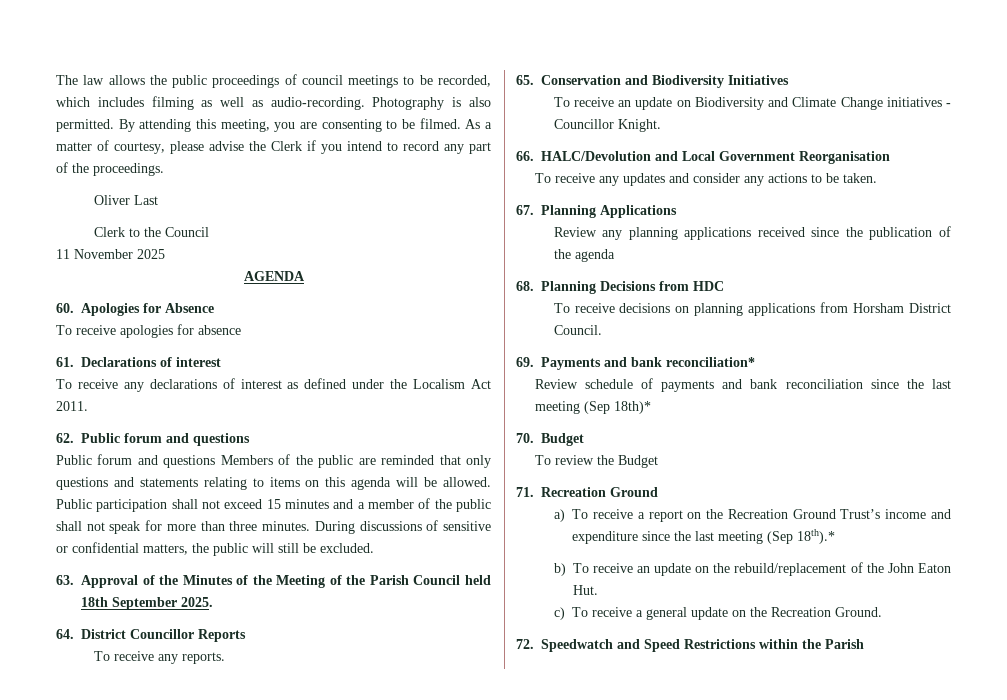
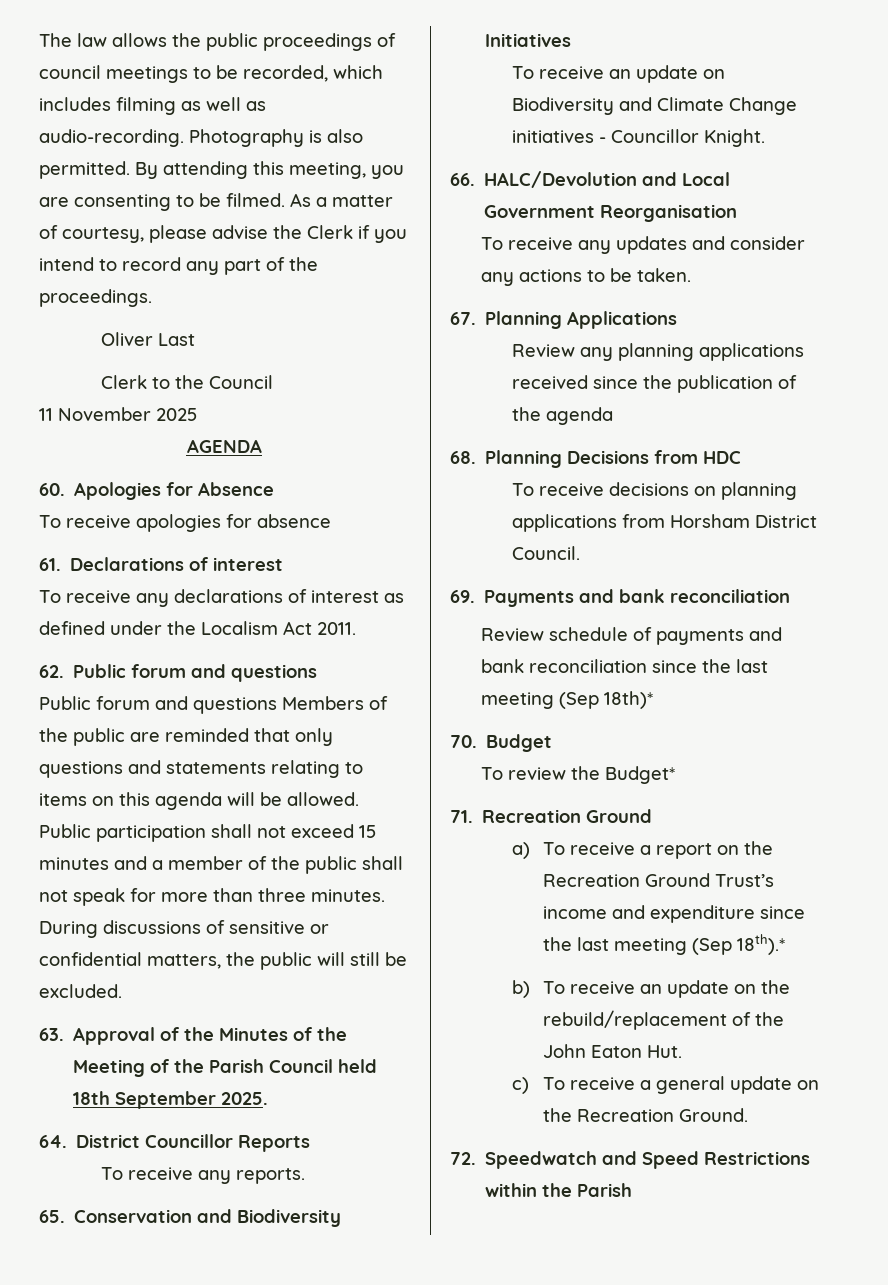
[666,357,755,367] reconciliation* -> [670,589,791,603] reconciliation
[617,455,658,468] Budget -> [605,766,676,784] Budget*

